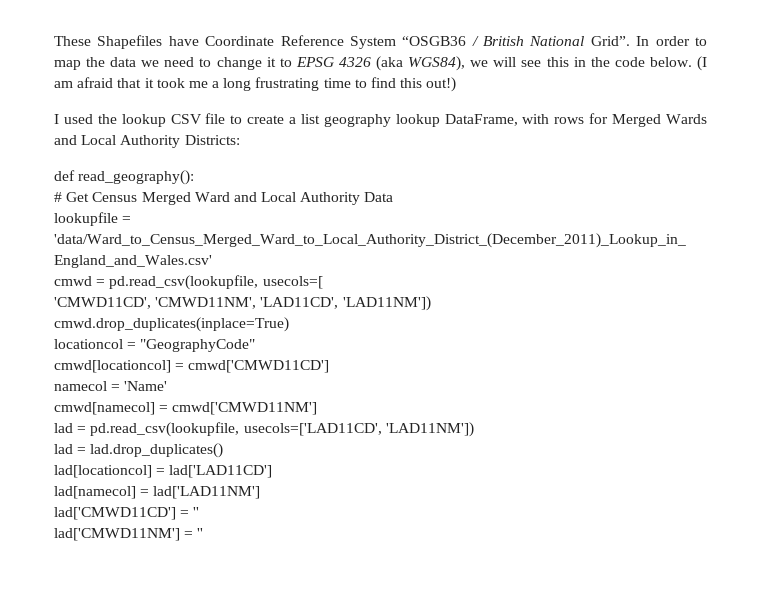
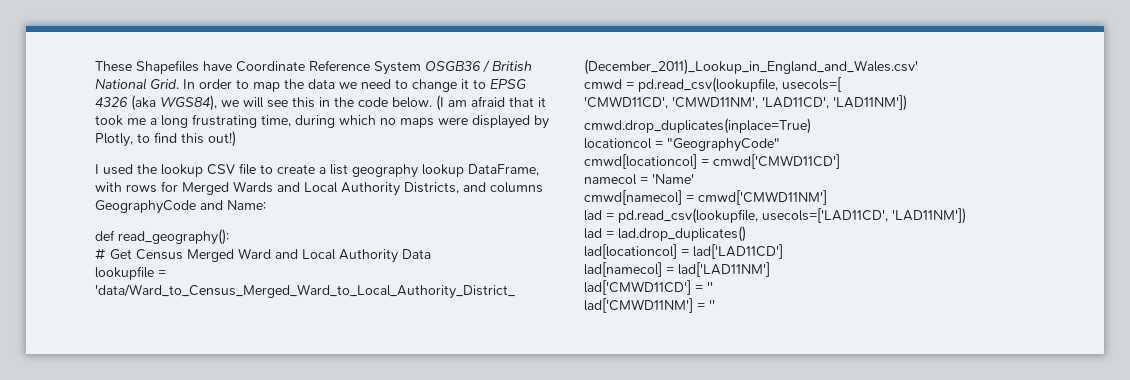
[402,36,467,46] “OSGB36 -> [425,61,481,71] OSGB36
[590,36,630,46] Grid”. -> [150,79,179,89] Grid.
[323,78,351,88] time -> [261,115,549,129] [95,133,133,147] time, during which no maps were displayed by Plotly,
[184,135,240,145] Districts: -> [404,182,543,194] [95,200,266,214] Districts, and columns GeographyCode and Name:

